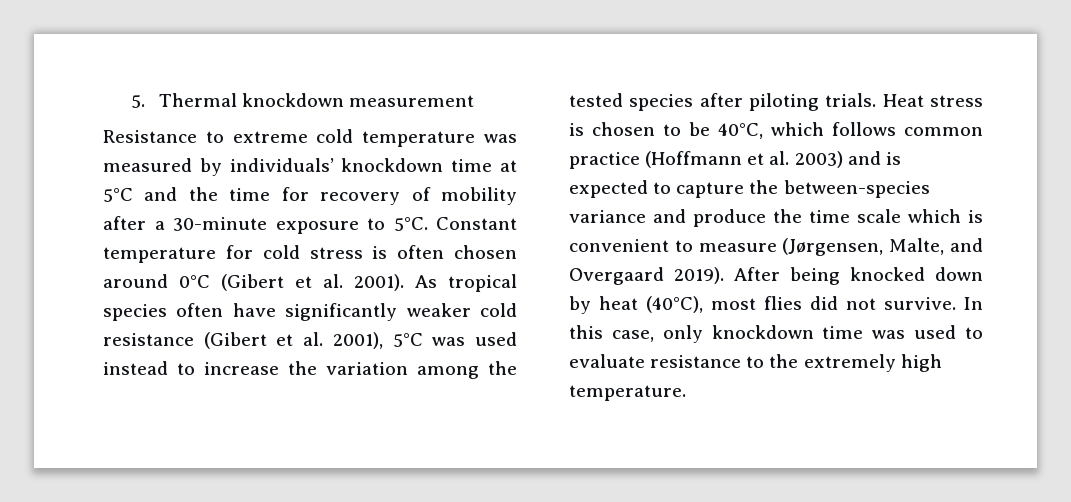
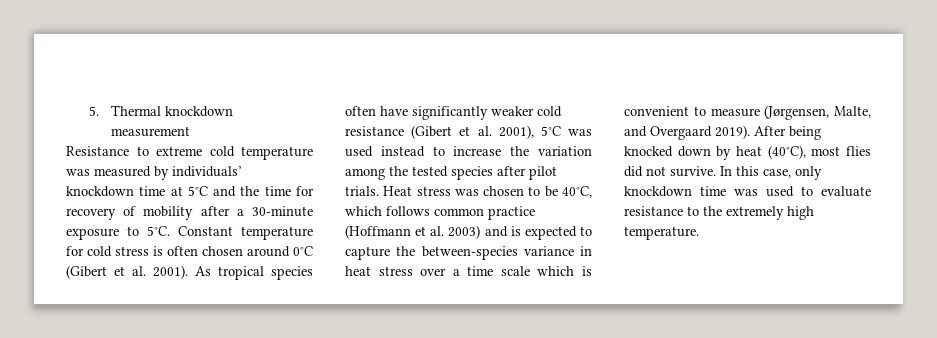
[749,93,819,111] piloting -> [529,166,557,180] pilot
[569,123,584,136] is -> [454,189,479,196] was
[653,209,802,227] and produce the -> [580,246,592,256] [345,266,460,276] in heat stress over a

